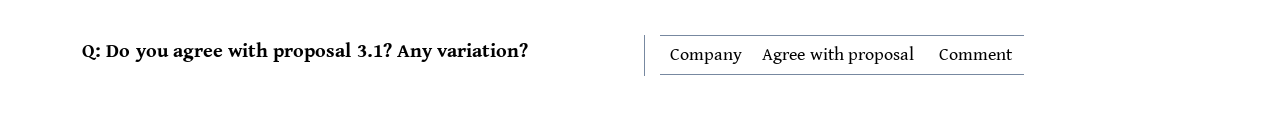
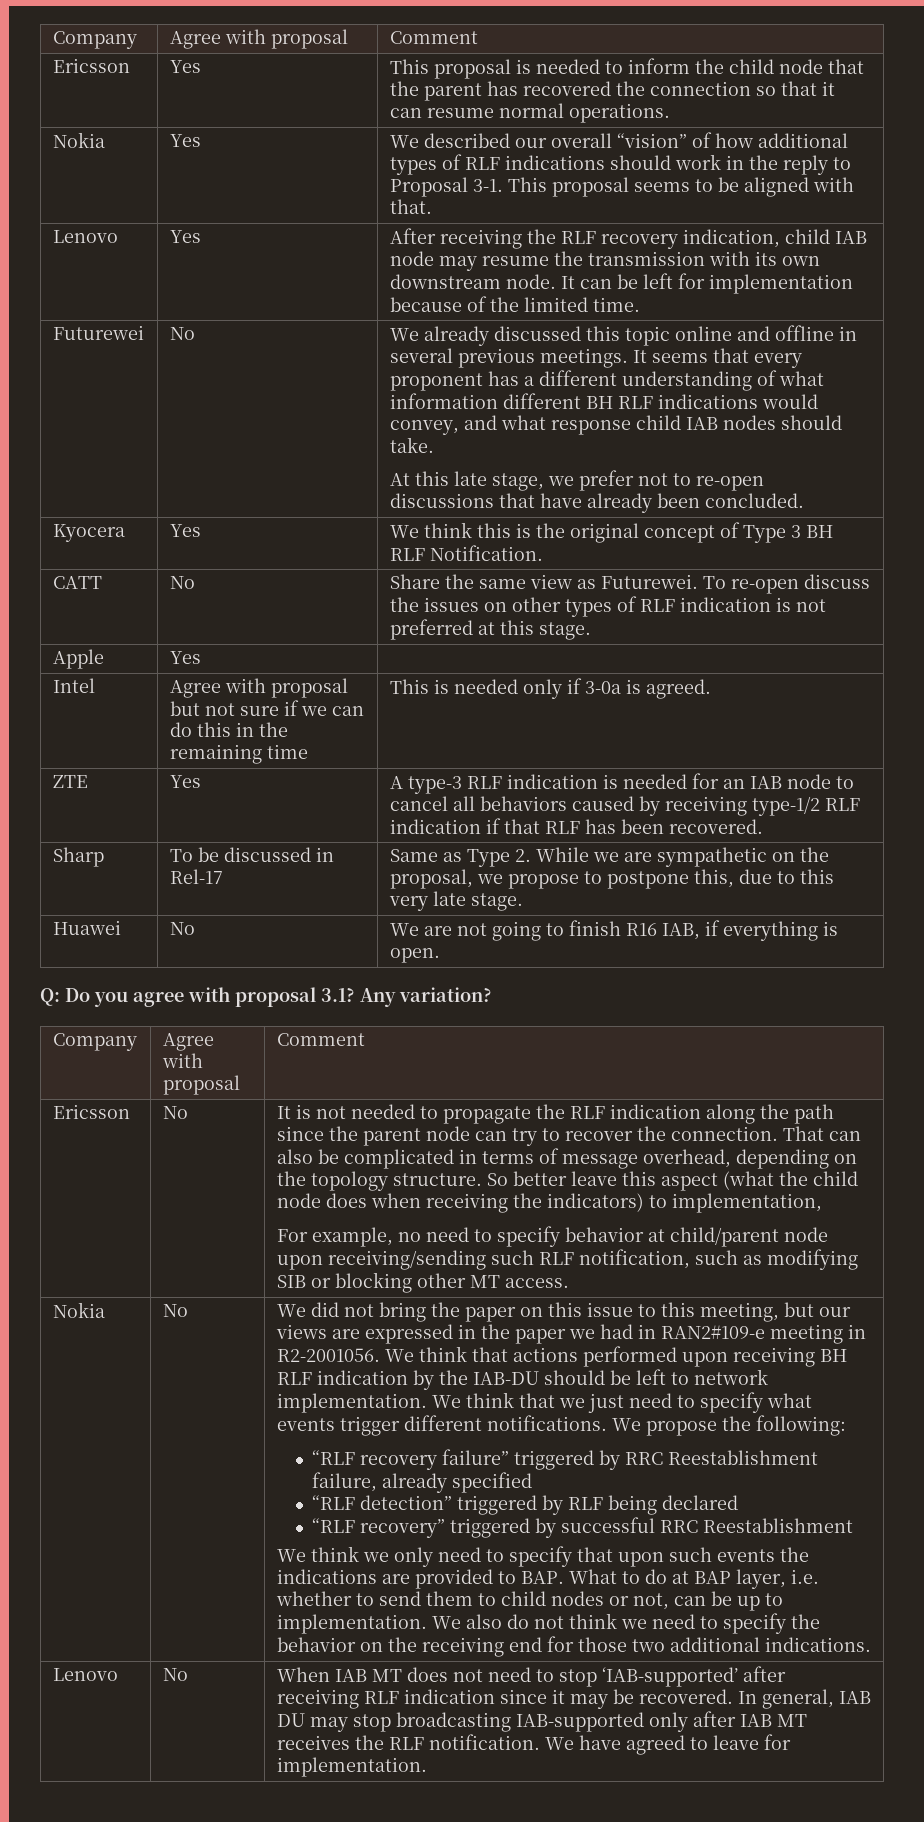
(82, 52) none -> [52,31,137,49] [169,29,348,49] [389,31,478,44] [52,58,130,73] [169,60,201,73] [389,58,864,79] [389,81,835,101] [389,103,670,123] [52,132,105,148] [169,134,201,147] [389,132,848,148] [389,154,851,175] [389,177,854,197] [389,199,432,214] [52,230,118,243] [169,230,201,243] [389,228,867,249] [389,251,820,271] [389,273,853,294] [389,296,640,312] [52,325,144,340] [169,327,195,340] [389,325,857,346] [389,348,802,368] [389,370,824,391] [389,393,818,409] [389,415,842,435] [389,437,434,453] [389,470,764,491] [389,493,804,513] [52,524,125,542] [169,524,201,537] [389,522,833,543] [389,545,543,561] [52,576,102,589] [169,576,195,589] [389,574,870,594] [389,596,826,617] [389,619,591,640] [52,649,104,669] [169,651,201,664] [52,678,95,693] [169,678,348,698] [169,700,364,716] [169,722,288,737] [169,744,308,764] [389,678,711,699] [52,775,88,788] [169,775,201,788] [389,773,854,794] [389,796,860,816] [389,818,763,834] [52,847,104,867] [169,847,334,862] [169,869,223,884] [389,847,829,867] [389,869,834,889] [388,891,523,911] [52,920,121,935] [169,922,195,935] [389,920,838,941] [389,948,440,963] Company | Agree with proposal | Comment // Ericsson | Yes | This proposal is needed to inform the child node that the parent has recovered the connection so that it can resume normal operations. // Nokia | Yes | We described our overall “vision” of how additional types of RLF indications should work in the reply to Proposal 3-1. This proposal seems to be aligned with that. // Lenovo | Yes | After receiving the RLF recovery indication, child IAB node may resume the transmission with its own downstream node. It can be left for implementation because of the limited time. // Futurewei | No | We already discussed this topic online and offline in several previous meetings. It seems that every proponent has a different understanding of what information different BH RLF indications would convey, and what response child IAB nodes should take. // At this late stage, we prefer not to re-open discussions that have already been concluded. // Kyocera | Yes | We think this is the original concept of Type 3 BH RLF Notification. // CATT | No | Share the same view as Futurewei. To re-open discuss the issues on other types of RLF indication is not preferred at this stage. // Apple | Yes | // Intel | Agree with proposal but not sure if we can do this in the remaining time | This is needed only if 3-0a is agreed. // ZTE | Yes | A type-3 RLF indication is needed for an IAB node to cancel all behaviors caused by receiving type-1/2 RLF indication if that RLF has been recovered. // Sharp | To be discussed in Rel-17 | Same as Type 2. While we are sympathetic on the proposal, we propose to postpone this, due to this very late stage. // Huawei | No | We are not going to finish R16 IAB, if everything is open. //
(1013, 54) none -> [52,1104,130,1119] [162,1106,188,1119] [276,1104,834,1124] [276,1126,861,1146] [276,1148,857,1169] [276,1171,858,1191] [276,1193,822,1213] [276,1226,828,1247] [276,1249,858,1270] [276,1272,569,1293] [52,1302,105,1318] [162,1304,188,1317] [276,1302,851,1322] [275,1324,866,1344] [276,1346,847,1367] [276,1369,768,1390] [276,1392,812,1413] [276,1415,846,1436] [311,1449,818,1470] [311,1472,532,1493] [311,1495,738,1515] [311,1517,853,1538] [276,1546,809,1567] [276,1569,819,1589] [275,1591,783,1611] [276,1613,820,1634] [276,1636,871,1657] [52,1668,118,1681] [162,1668,188,1681] [276,1666,786,1687] [276,1689,871,1709] [276,1711,807,1732] [276,1734,791,1755] [276,1757,427,1777] // Ericsson | No | It is not needed to propagate the RLF indication along the path since the parent node can try to recover the connection. That can also be complicated in terms of message overhead, depending on the topology structure. So better leave this aspect (what the child node does when receiving the indicators) to implementation, // For example, no need to specify behavior at child/parent node upon receiving/sending such RLF notification, such as modifying SIB or blocking other MT access. // Nokia | No | We did not bring the paper on this issue to this meeting, but our views are expressed in the paper we had in RAN2#109-e meeting in R2-2001056. We think that actions performed upon receiving BH RLF indication by the IAB-DU should be left to network implementation. We think that we just need to specify what events trigger different notifications. We propose the following: // “RLF recovery failure” triggered by RRC Reestablishment failure, already specified // “RLF detection” triggered by RLF being declared // “RLF recovery” triggered by successful RRC Reestablishment // We think we only need to specify that upon such events the indications are provided to BAP. What to do at BAP layer, i.e. whether to send them to child nodes or not, can be up to implementation. We also do not think we need to specify the behavior on the receiving end for those two additional indications. // Lenovo | No | When IAB MT does not need to stop ‘IAB-supported’ after receiving RLF indication since it may be recovered. In general, IAB DU may stop broadcasting IAB-supported only after IAB MT receives the RLF notification. We have agreed to leave for implementation.

